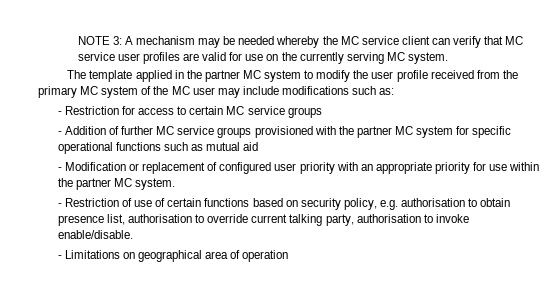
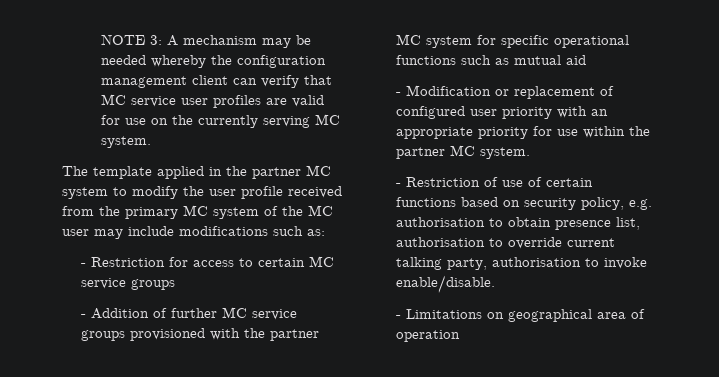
[340,36,399,45] MC service -> [236,55,326,68] [100,76,187,88] configuration management

